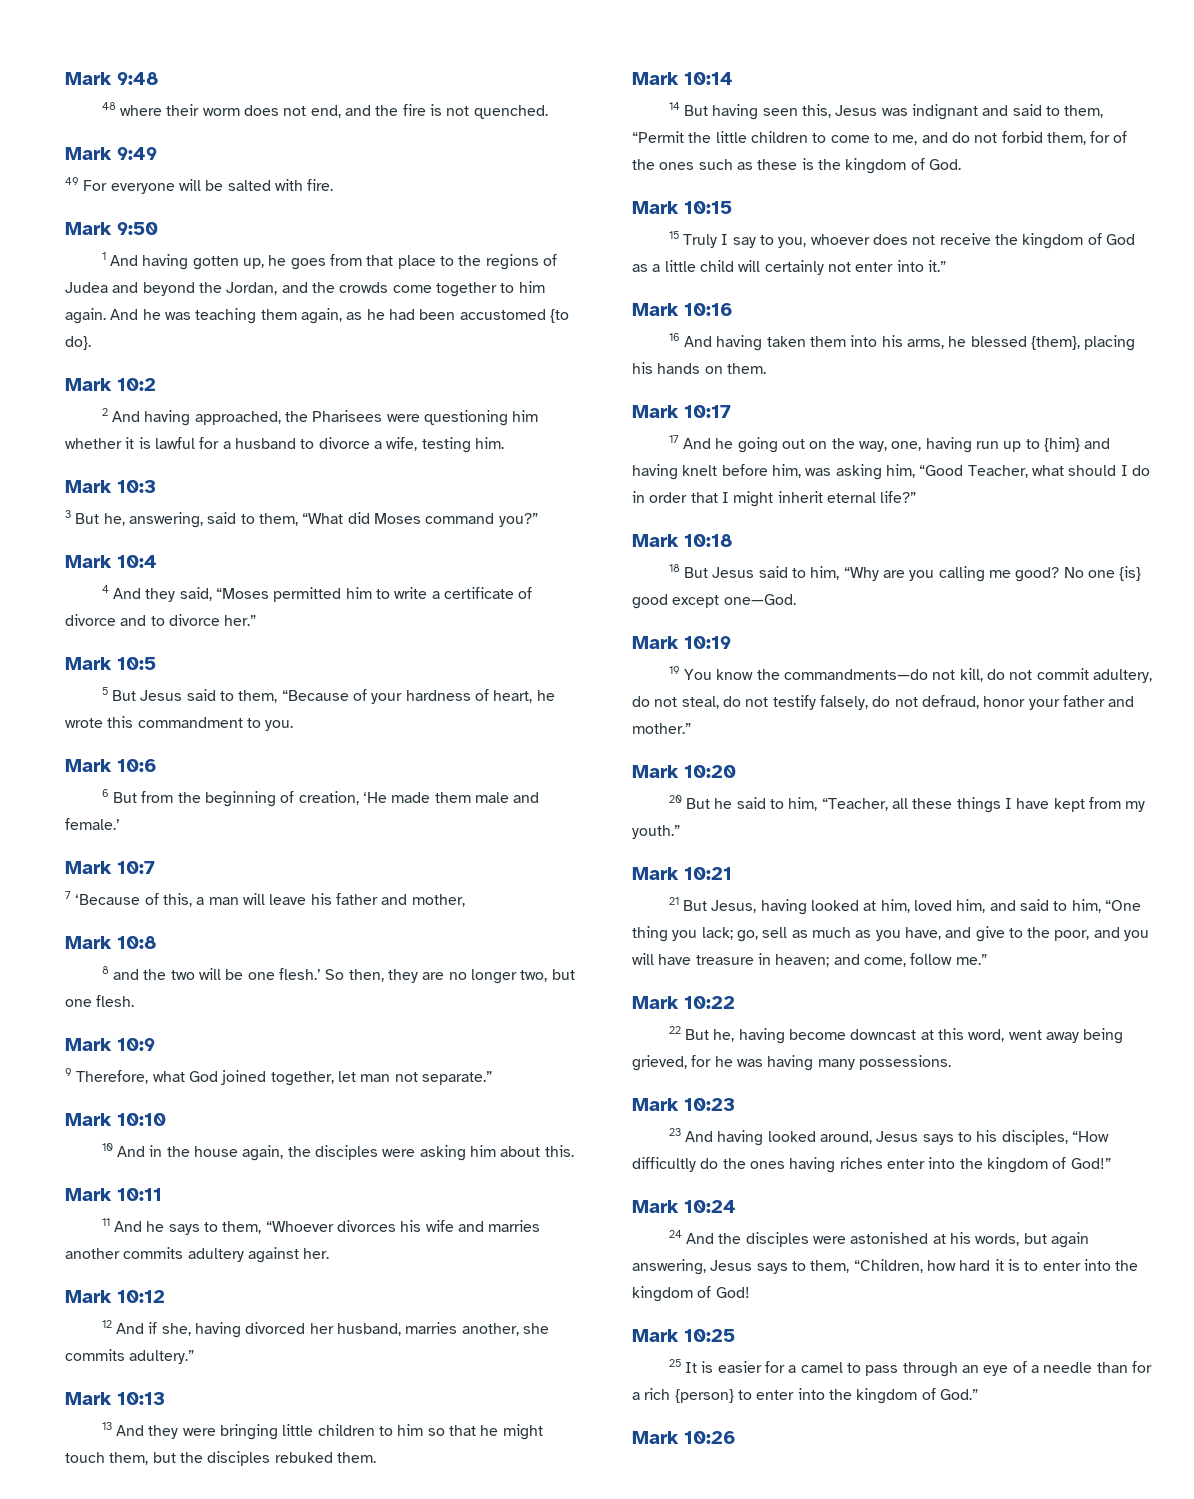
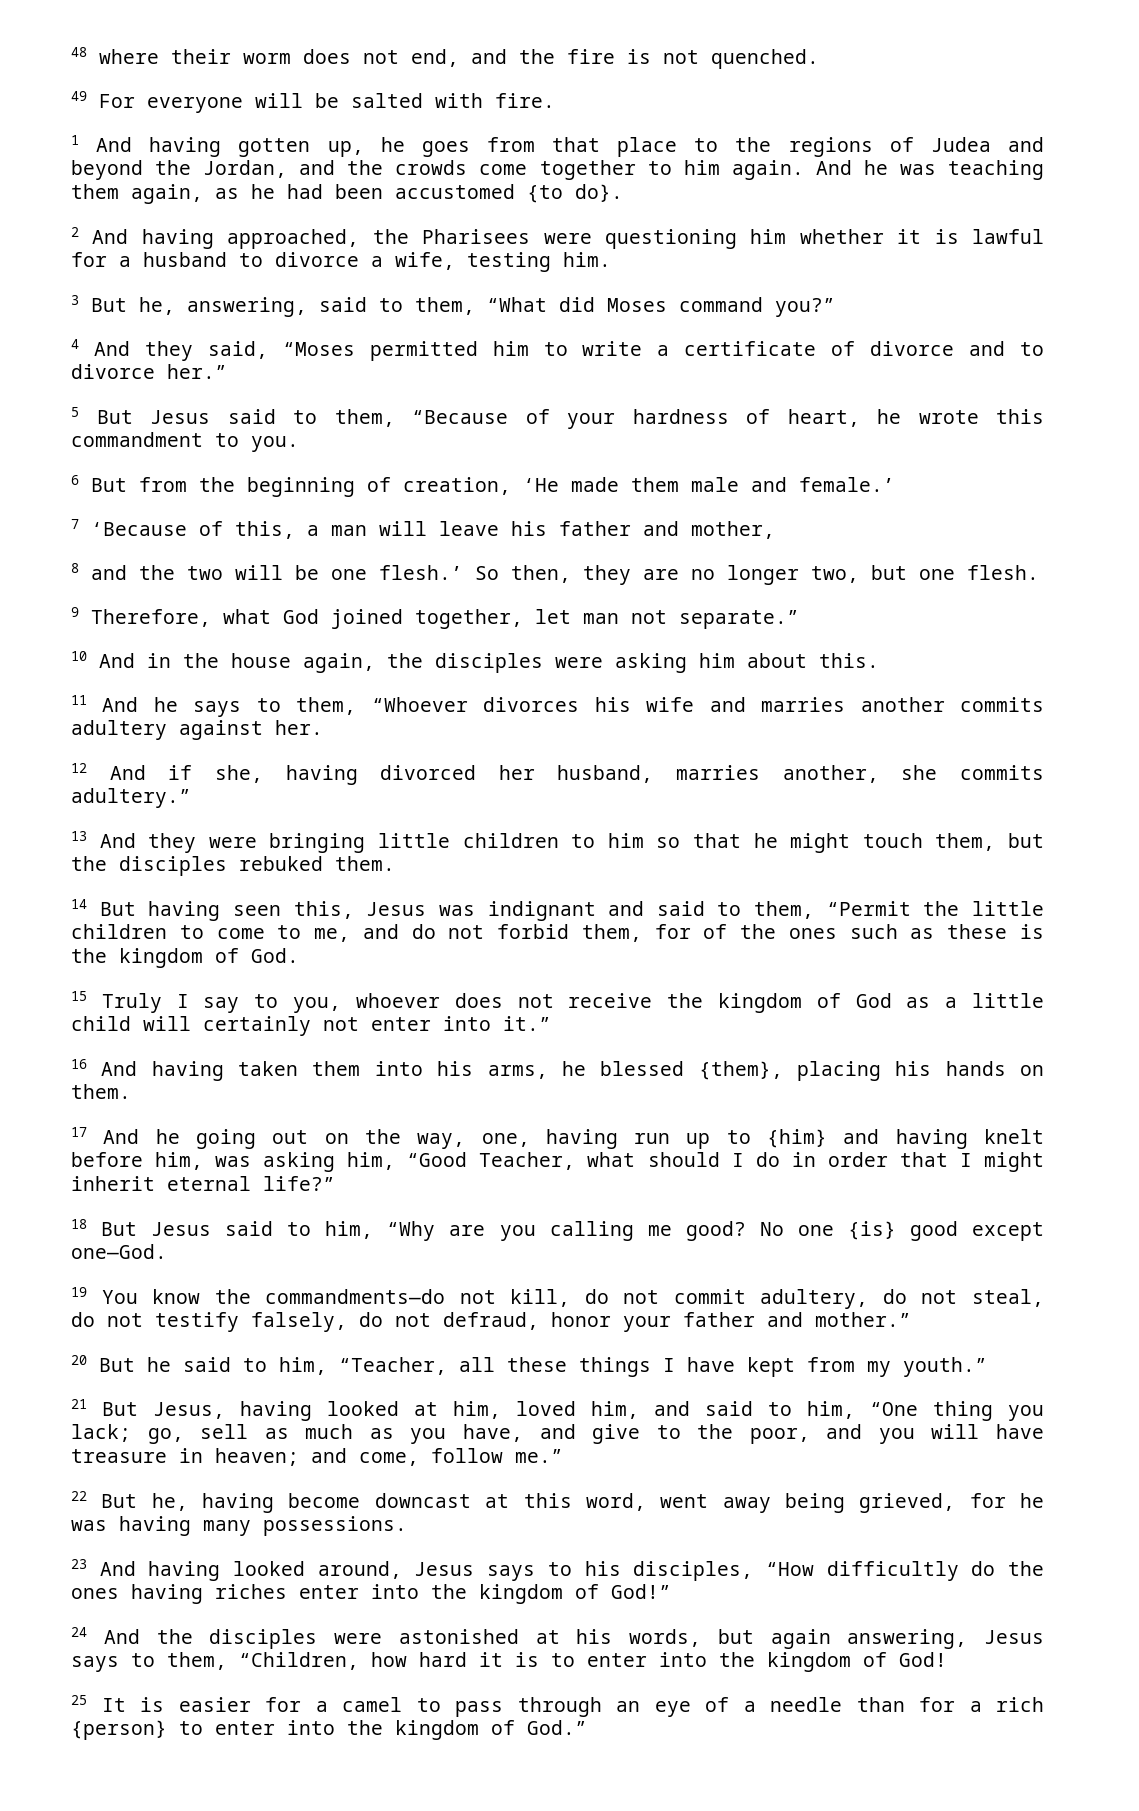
[65,72,159,85] Mark 9:48 // -> (71, 52) none
[65,147,157,160] // Mark 9:49 -> (819, 59) none
[65,222,158,235] // Mark 9:50 -> (555, 100) none
[65,378,156,391] // Mark 10:2 -> (623, 193) none
[65,480,156,493] // Mark 10:3 -> (611, 259) none
[65,555,157,568] // Mark 10:4 -> (835, 307) none
[65,657,156,670] // Mark 10:5 -> (227, 371) none
[65,759,157,772] // Mark 10:6 -> (299, 444) none
[65,861,155,874] // Mark 10:7 -> (895, 484) none
[65,936,157,949] // Mark 10:8 -> (775, 530) none
[65,1038,155,1051] // Mark 10:9 -> (1039, 572) none
[65,1113,166,1126] // Mark 10:10 -> (799, 619) none
[65,1188,162,1201] // Mark 10:11 -> (879, 660) none
[65,1290,165,1303] // Mark 10:12 -> (323, 727) none
[65,1392,165,1405] // Mark 10:13 -> (191, 798) none
[632,72,733,85] // Mark 10:14 -> (395, 863) none
[632,201,732,214] // Mark 10:15 -> (299, 955) none
[632,303,733,316] // Mark 10:16 -> (551, 1023) none
[632,405,731,418] // Mark 10:17 -> (131, 1091) none
[632,534,733,547] // Mark 10:18 -> (335, 1183) none
[632,636,731,649] // Mark 10:19 -> (167, 1251) none
[632,765,736,778] // Mark 10:20 -> (911, 1319) none
[632,867,732,880] // Mark 10:21 -> (987, 1367) none
[632,996,735,1009] // Mark 10:22 -> (563, 1456) none
[632,1098,735,1111] // Mark 10:23 -> (407, 1526) none
[632,1200,736,1213] // Mark 10:24 -> (671, 1591) none
[632,1329,735,1342] // Mark 10:25 -> (947, 1659) none
[632,1431,736,1444] // Mark 10:26 -> (587, 1727) none

